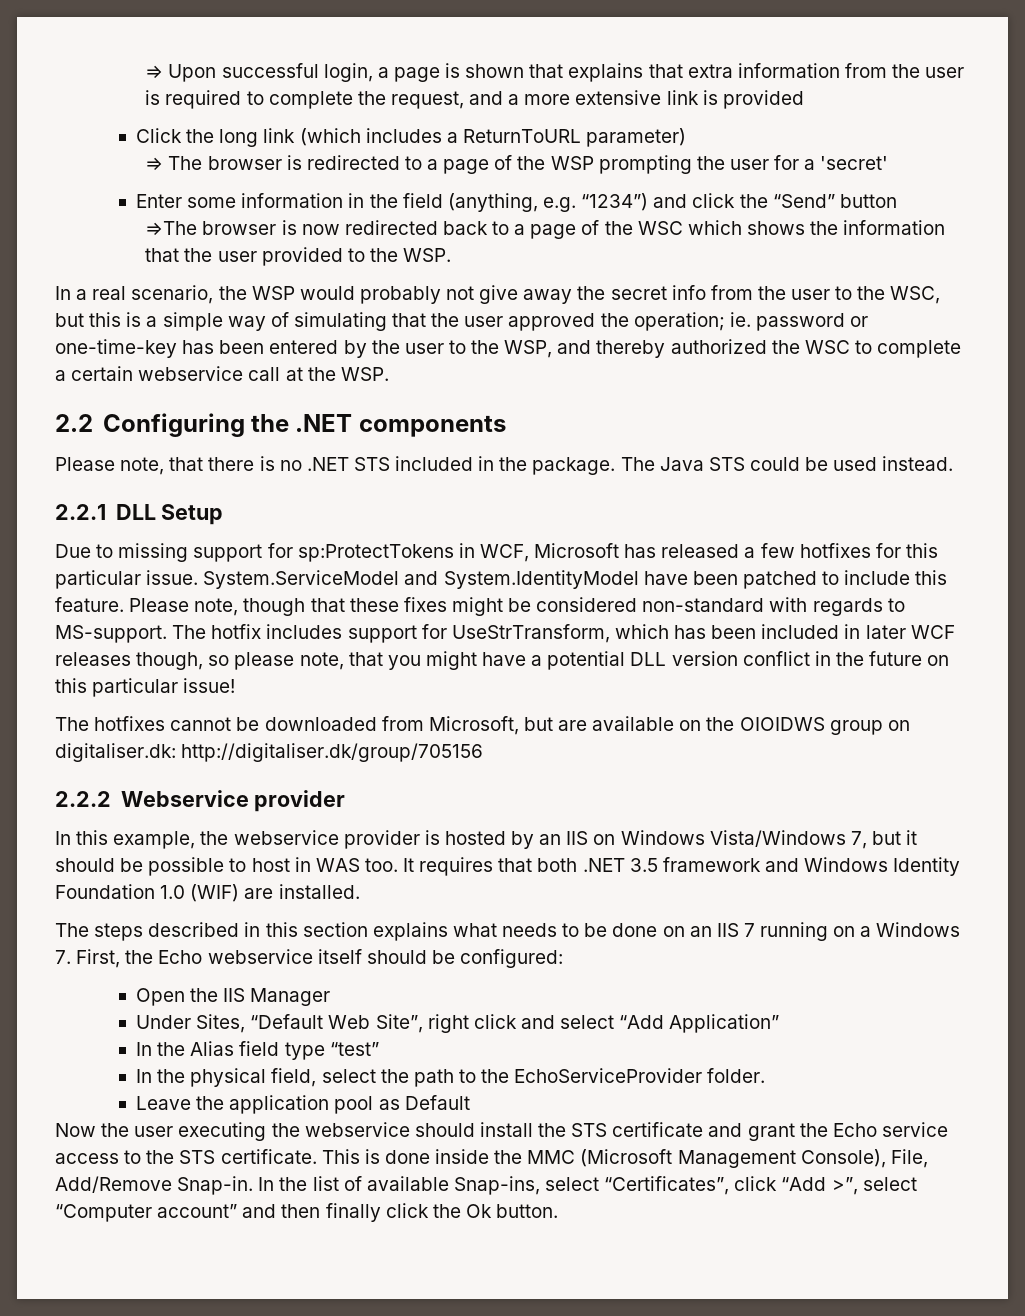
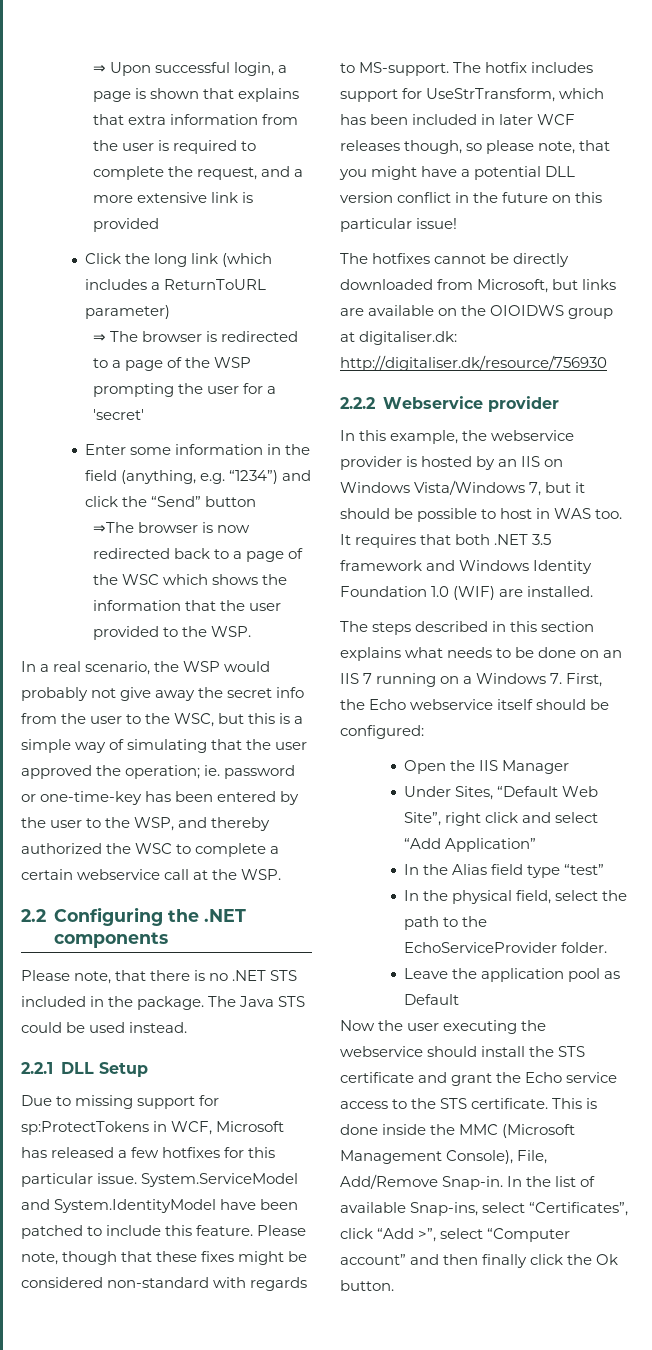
(260, 724) none -> [513,253,570,267] directly
(553, 724) none -> [582,279,617,290] links
[887,720,910,731] [55,743,484,762] on digitaliser.dk: http://digitaliser.dk/group/705156 -> [340,331,458,345] [340,355,607,371] at digitaliser.dk: http://digitaliser.dk/resource/756930

